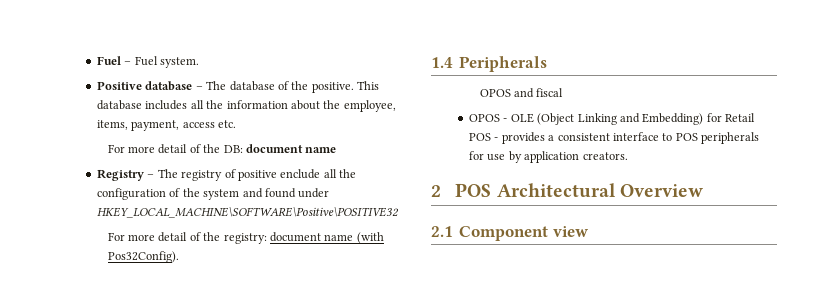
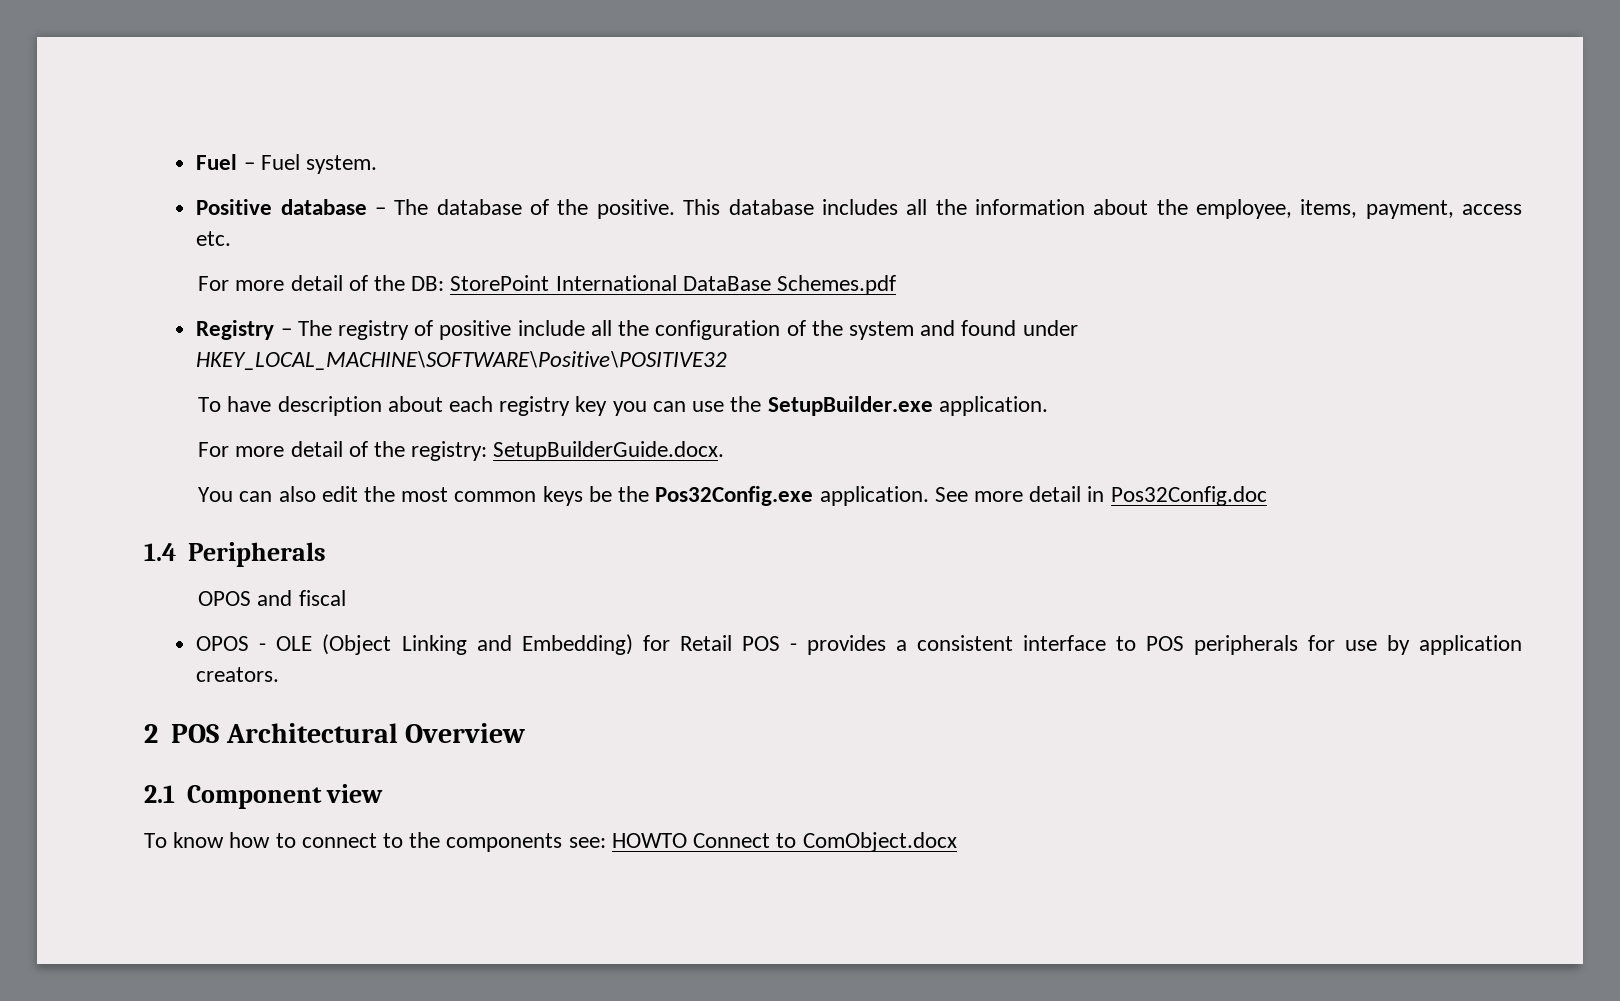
[245,144,337,153] document name -> [450,275,897,295] StorePoint International DataBase Schemes.pdf
[280,169,321,179] enclude -> [517,320,585,336] include
(400, 212) none -> [198,396,1048,416] // To have description about each registry key you can use the SetupBuilder.exe application.
[269,232,384,244] [107,251,179,263] document name (with Pos32Config). -> [493,441,725,461] [198,486,1267,506] SetupBuilderGuide.docx. // You can also edit the most common keys be the Pos32Config.exe application. See more detail in Pos32Config.doc
(589, 231) none -> [144,832,957,852] // To know how to connect to the components see: HOWTO Connect to ComObject.docx

